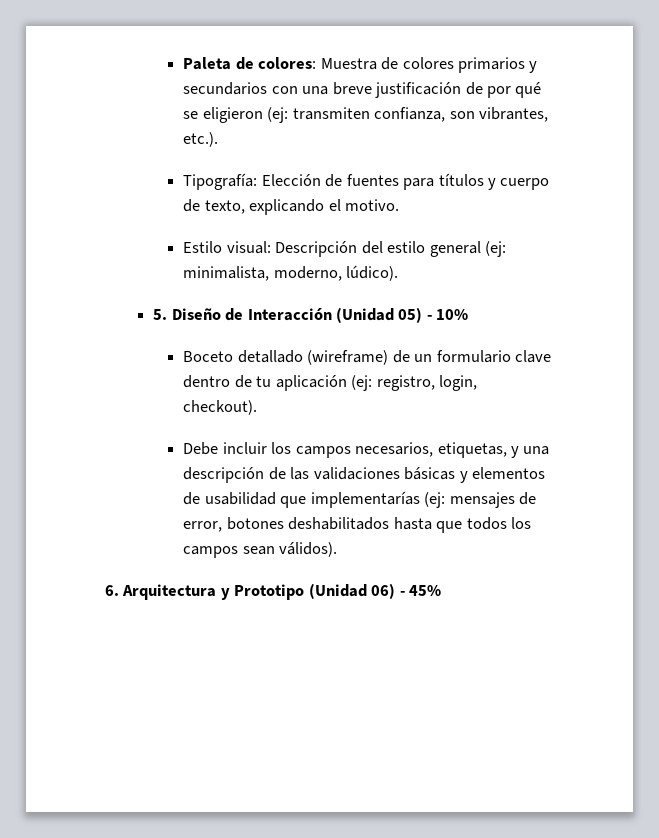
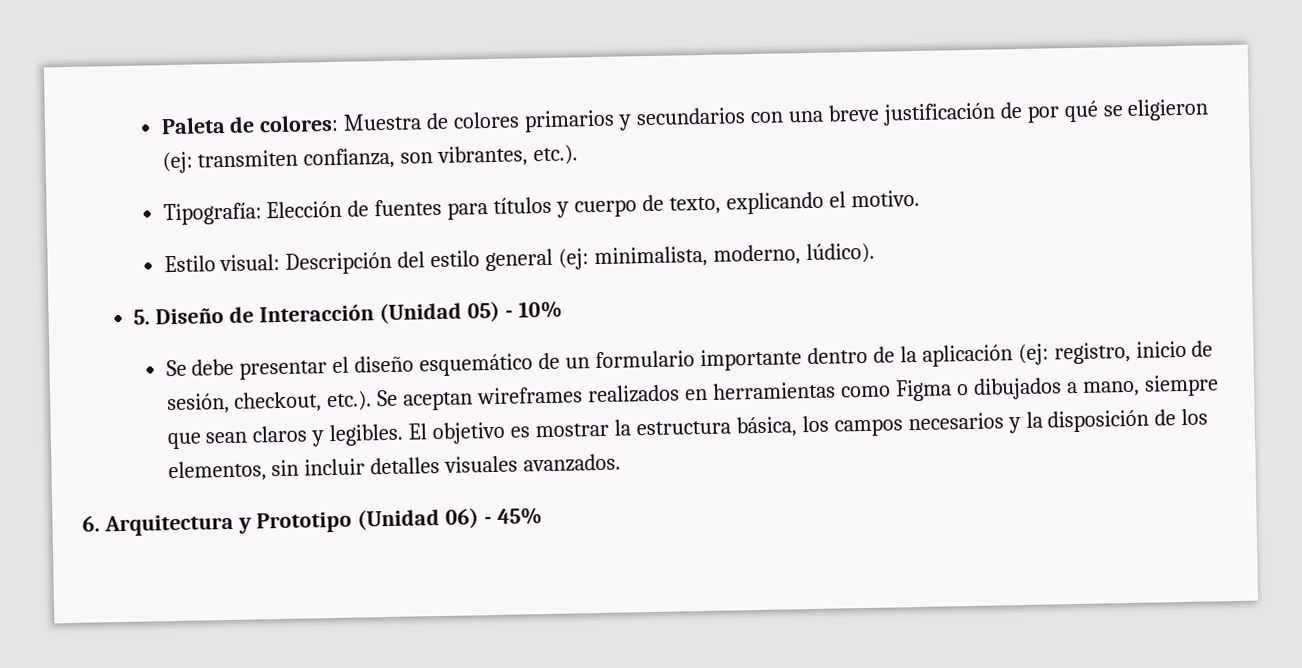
[183,350,389,365] Boceto detallado (wireframe) -> [165,353,534,380] Se debe presentar el diseño esquemático
[514,350,551,363] clave -> [699,348,802,372] importante
[256,376,272,387] tu -> [899,346,917,363] la
[438,375,477,391] [183,400,258,415] [183,442,550,458] [183,467,545,483] [183,491,536,508] [183,517,531,533] [183,542,338,558] login, checkout). // Debe incluir los campos necesarios, etiquetas, y una descripción de las validaciones básicas y elementos de usabilidad que implementarías (ej: mensajes de error, botones deshabilitados hasta que todos los campos sean válidos). -> [1135,340,1214,358] [166,374,1219,415] [166,408,1209,450] [167,453,622,483] inicio de sesión, checkout, etc.). Se aceptan wireframes realizados en herramientas como Figma o dibujados a mano, siempre que sean claros y legibles. El objetivo es mostrar la estructura básica, los campos necesarios y la disposición de los elementos, sin incluir detalles visuales avanzados.

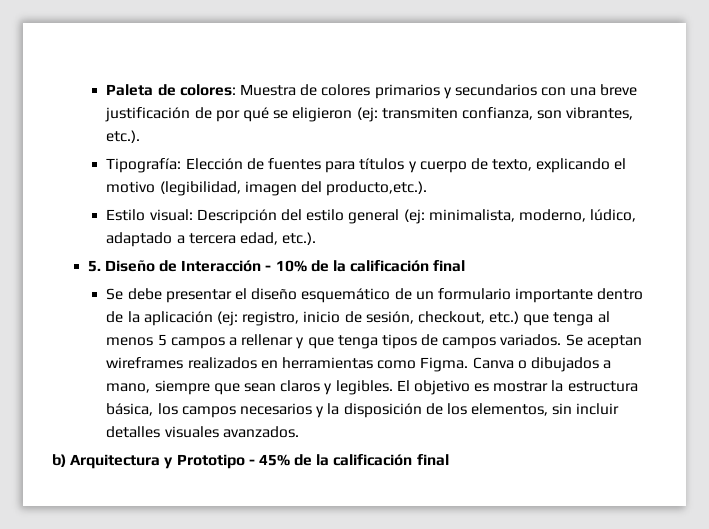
[850,189,920,208] motivo. -> [106,181,428,196] motivo (legibilidad, imagen del producto,etc.).
[805,242,875,265] lúdico). -> [590,209,637,222] [106,232,317,247] lúdico, adaptado a tercera edad, etc.).
[379,300,501,325] (Unidad 05) -> (262, 266) none
(562, 309) none -> [310,260,466,272] de la calificación final
[327,390,373,412] etc.). -> [489,311,610,326] [106,334,562,349] etc.) que tenga al menos 5 campos a rellenar y que tenga tipos de campos variados.
[894,379,952,402] Figma -> [420,357,514,372] Figma. Canva
[82,515,100,532] 6. -> [52,454,66,467] b)
[356,507,542,531] (Unidad 06) - 45% -> [248,454,449,466] - 45% de la calificación final

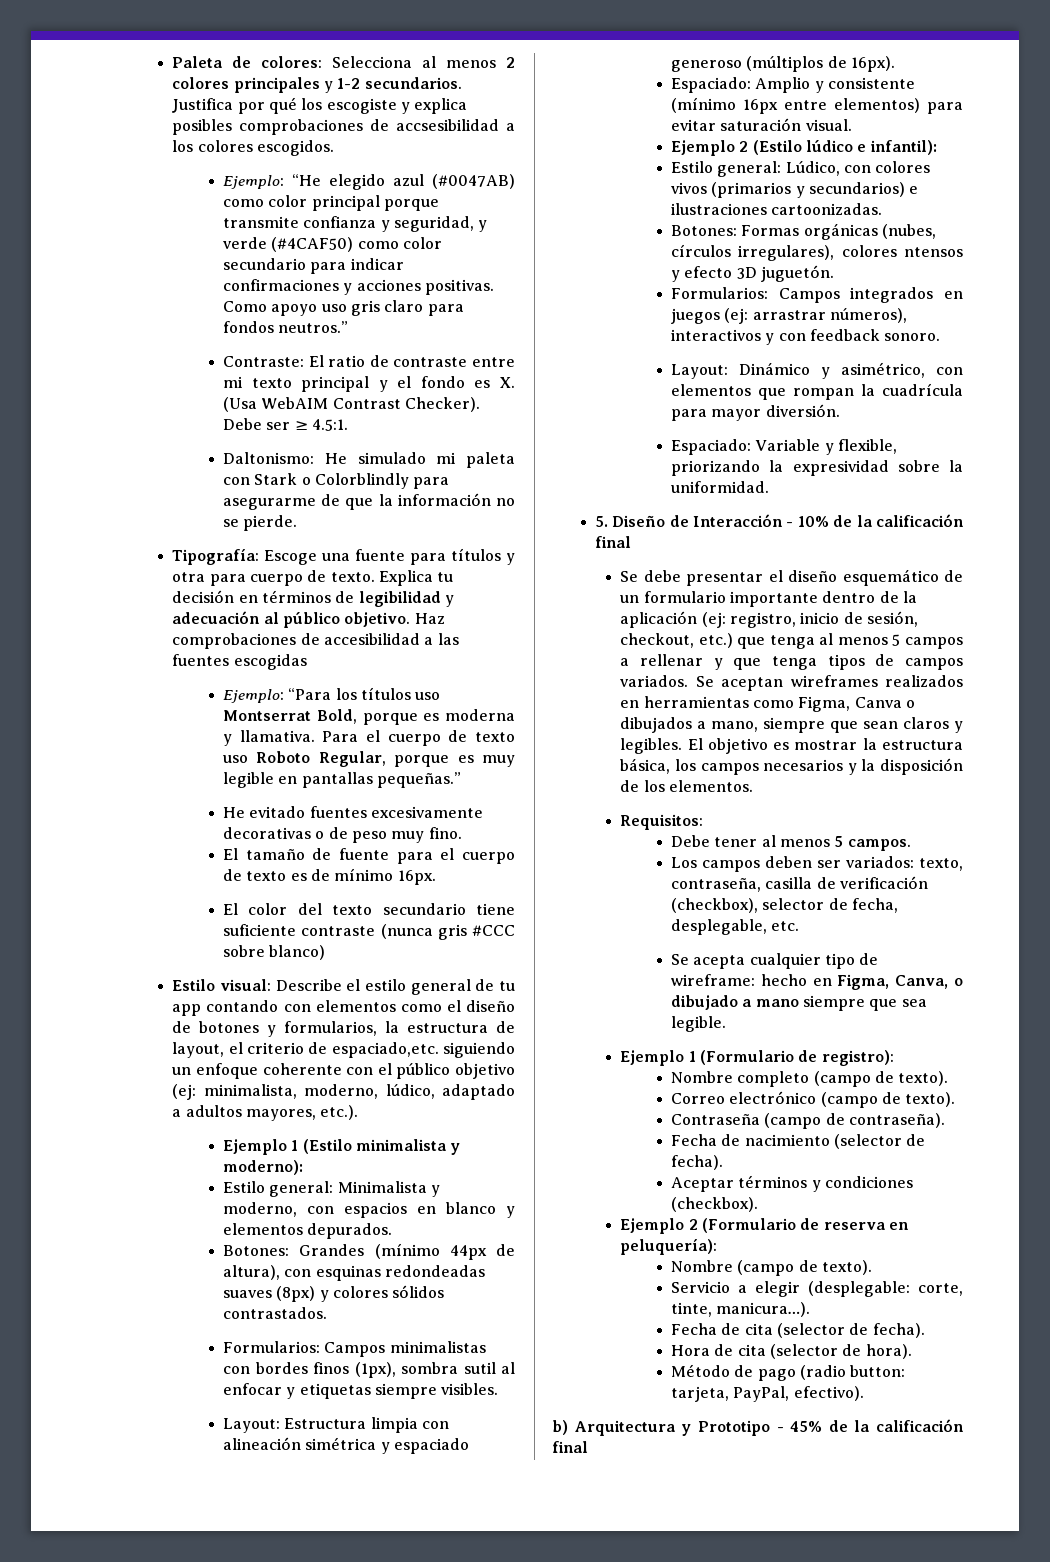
[239,84,638,99] [105,107,634,122] [106,130,141,143] [106,158,627,173] [106,181,428,196] [106,209,400,224] Muestra de colores primarios y secundarios con una breve justificación de por qué se eligieron (ej: transmiten confianza, son vibrantes, etc.). // Tipografía: Elección de fuentes para títulos y cuerpo de texto, explicando el motivo (legibilidad, imagen del producto,etc.). // Estilo visual: Descripción del estilo general -> [332,56,515,68] [172,77,462,93] [172,97,468,114] [172,119,515,135] [172,140,334,156] [223,174,515,190] [223,195,439,211] [223,216,488,232] [223,237,442,252] [223,258,404,274] [223,279,494,295] [223,300,464,316] [223,321,349,333] [223,355,515,367] [223,376,515,392] [223,397,480,412] [223,418,348,431] [223,452,515,468] [223,473,450,489] [223,493,515,510] [223,515,298,531] [172,548,515,565] [172,570,454,586] [172,590,454,607] [172,611,445,628] [172,633,459,649] [172,654,307,670] [223,687,441,703] [223,709,515,725] [223,730,515,746] [223,751,515,767] [223,772,461,788] [223,806,483,818] [223,827,462,843] [223,848,515,864] [223,868,436,885] [223,903,515,915] [223,924,515,940] [223,945,326,960] [172,979,515,995] [172,1000,516,1016] [172,1021,515,1037] [172,1042,515,1058] [172,1063,516,1079] Selecciona al menos 2 colores principales y 1-2 secundarios. Justifica por qué los escogiste y explica posibles comprobaciones de accsesibilidad a los colores escogidos. // Ejemplo: “He elegido azul (#0047AB) como color principal porque transmite confianza y seguridad, y verde (#4CAF50) como color secundario para indicar confirmaciones y acciones positivas. Como apoyo uso gris claro para fondos neutros.” // Contraste: El ratio de contraste entre mi texto principal y el fondo es X. (Usa WebAIM Contrast Checker). Debe ser ≥ 4.5:1. // Daltonismo: He simulado mi paleta con Stark o Colorblindly para asegurarme de que la información no se pierde. // Tipografía: Escoge una fuente para títulos y otra para cuerpo de texto. Explica tu decisión en términos de legibilidad y adecuación al público objetivo. Haz comprobaciones de accesibilidad a las fuentes escogidas // Ejemplo: “Para los títulos uso Montserrat Bold, porque es moderna y llamativa. Para el cuerpo de texto uso Roboto Regular, porque es muy legible en pantallas pequeñas.” // He evitado fuentes excesivamente decorativas o de peso muy fino. // El tamaño de fuente para el cuerpo de texto es de mínimo 16px. // El color del texto secundario tiene suficiente contraste (nunca gris #CCC sobre blanco) // Estilo visual: Describe el estilo general de tu app contando con elementos como el diseño de botones y formularios, la estructura de layout, el criterio de espaciado,etc. siguiendo un enfoque coherente con el público objetivo
[188,232,317,245] tercera edad, etc.). -> [185,1105,359,1121] [223,1139,461,1155] [223,1160,304,1175] [223,1181,440,1197] [223,1202,515,1218] [223,1223,393,1239] [223,1243,515,1260] [223,1265,485,1281] [223,1285,445,1302] [223,1307,328,1319] [223,1341,486,1357] [223,1362,515,1378] [223,1383,499,1399] [223,1417,449,1433] [223,1437,469,1454] [671,56,895,72] [671,77,915,93] [671,97,963,114] [671,118,852,131] [671,140,937,156] [671,161,931,177] [671,182,919,198] [671,203,883,215] [671,223,936,240] [671,244,963,261] [671,265,834,282] [671,287,963,303] [671,308,907,324] [671,329,941,345] [671,362,963,379] [671,383,963,400] [671,404,840,421] [671,439,897,455] [671,460,963,476] [671,481,770,493] adultos mayores, etc.). // Ejemplo 1 (Estilo minimalista y moderno): // Estilo general: Minimalista y moderno, con espacios en blanco y elementos depurados. // Botones: Grandes (mínimo 44px de altura), con esquinas redondeadas suaves (8px) y colores sólidos contrastados. // Formularios: Campos minimalistas con bordes finos (1px), sombra sutil al enfocar y etiquetas siempre visibles. // Layout: Estructura limpia con alineación simétrica y espaciado generoso (múltiplos de 16px). // Espaciado: Amplio y consistente (mínimo 16px entre elementos) para evitar saturación visual. // Ejemplo 2 (Estilo lúdico e infantil): // Estilo general: Lúdico, con colores vivos (primarios y secundarios) e ilustraciones cartoonizadas. // Botones: Formas orgánicas (nubes, círculos irregulares), colores ntensos y efecto 3D juguetón. // Formularios: Campos integrados en juegos (ej: arrastrar números), interactivos y con feedback sonoro. // Layout: Dinámico y asimétrico, con elementos que rompan la cuadrícula para mayor diversión. // Espaciado: Variable y flexible, priorizando la expresividad sobre la uniformidad.
[420,357,469,372] Figma. -> [798,696,851,712] Figma,
[471,403,620,416] [106,426,299,438] elementos, sin incluir detalles visuales avanzados. -> [668,780,753,792] [620,814,704,830] [671,835,911,851] [671,856,963,872] [671,876,928,892] [671,898,898,913] [671,919,800,935] [671,953,879,969] [671,974,963,990] [671,995,927,1011] [671,1016,727,1032] [620,1050,894,1066] [671,1071,949,1087] [671,1091,956,1108] [671,1113,945,1129] [671,1134,926,1149] [671,1155,724,1170] [671,1175,913,1192] [671,1197,759,1212] [620,1218,909,1234] [620,1239,718,1255] [671,1260,872,1276] [671,1281,963,1297] [671,1302,811,1317] [671,1323,925,1338] [671,1344,912,1359] [671,1364,906,1381] [671,1386,864,1402] elementos. // Requisitos: // Debe tener al menos 5 campos. // Los campos deben ser variados: texto, contraseña, casilla de verificación (checkbox), selector de fecha, desplegable, etc. // Se acepta cualquier tipo de wireframe: hecho en Figma, Canva, o dibujado a mano siempre que sea legible. // Ejemplo 1 (Formulario de registro): // Nombre completo (campo de texto). // Correo electrónico (campo de texto). // Contraseña (campo de contraseña). // Fecha de nacimiento (selector de fecha). // Aceptar términos y condiciones (checkbox). // Ejemplo 2 (Formulario de reserva en peluquería): // Nombre (campo de texto). // Servicio a elegir (desplegable: corte, tinte, manicura…). // Fecha de cita (selector de fecha). // Hora de cita (selector de hora). // Método de pago (radio button: tarjeta, PayPal, efectivo).

